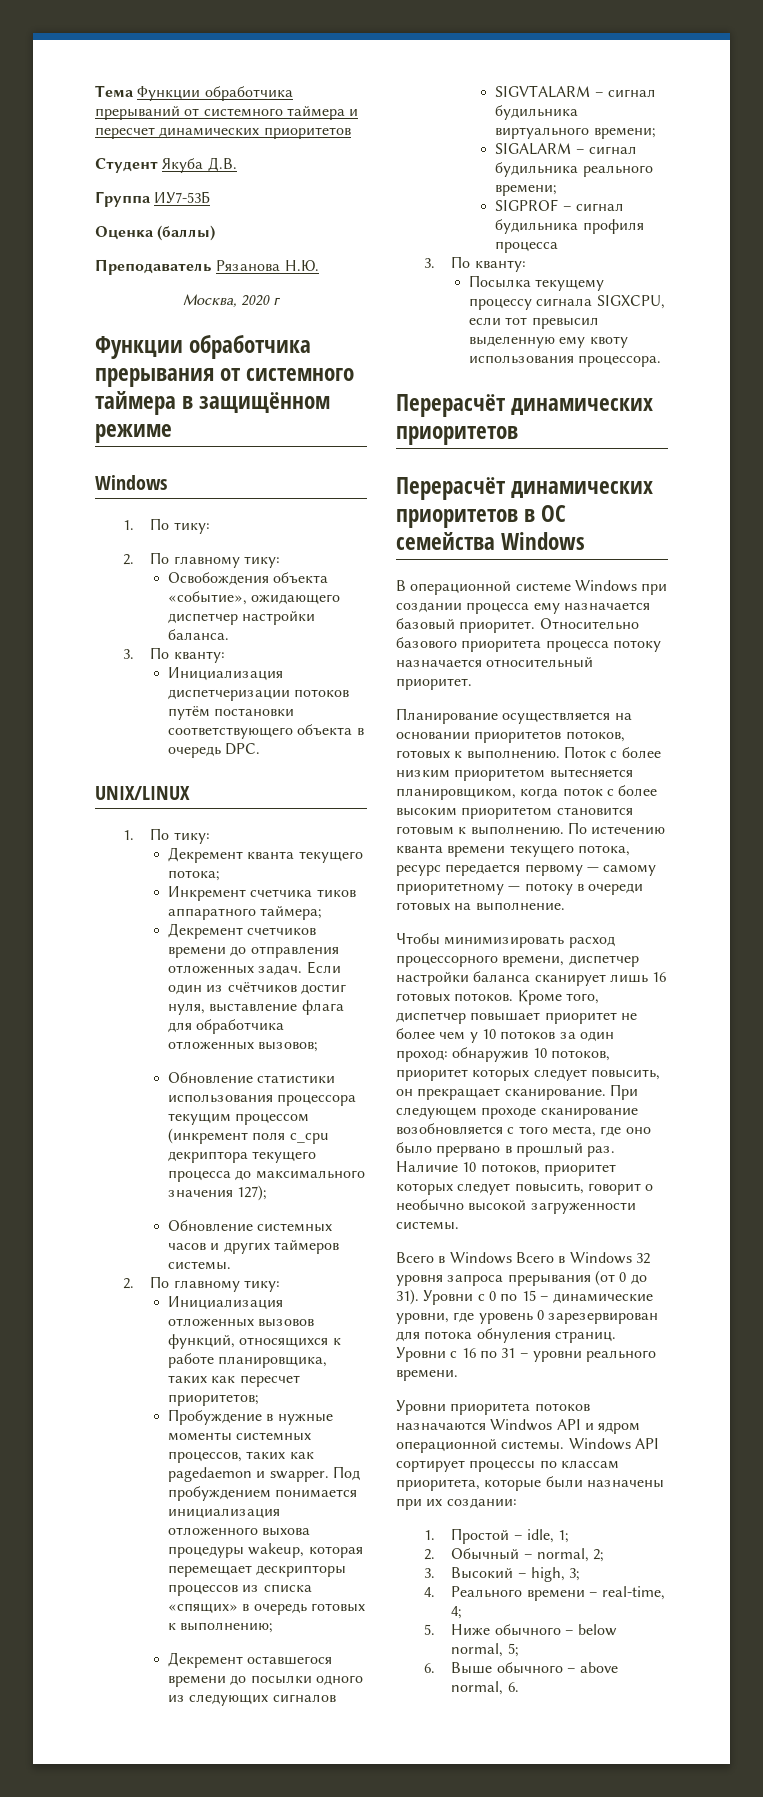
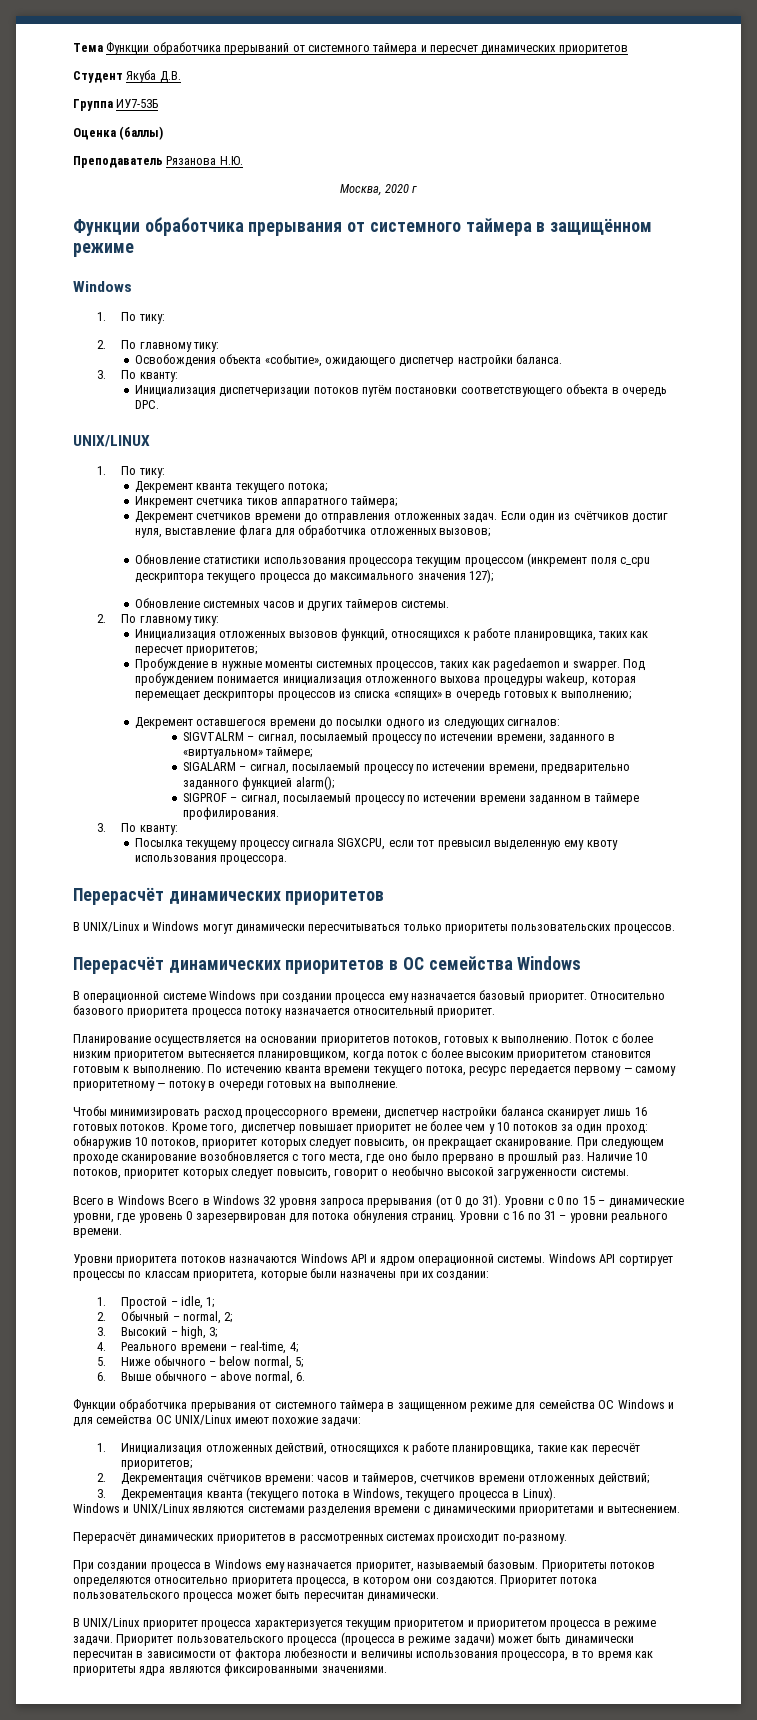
[168,1151,249,1163] декриптора -> [134,573,204,583] дескриптора
[272,1694,336,1703] [495,85,656,98] [495,105,579,120] [495,127,656,139] [495,143,637,155] [495,162,653,177] [495,184,558,196] [495,199,624,211] [495,219,644,234] [495,241,559,253] сигналов // SIGVTALARM – сигнал будильника виртуального времени; // SIGALARM – сигнал будильника реального времени; // SIGPROF – сигнал будильника профиля процесса -> [506,719,560,726] [183,732,616,744] [183,747,313,759] [183,762,631,774] [183,776,334,790] [183,793,639,805] [183,807,280,820] сигналов: // SIGVTALRM – сигнал, посылаемый процессу по истечении времени, заданного в «виртуальном» таймере; // SIGALARM – сигнал, посылаемый процессу по истечении времени, предварительно заданного функцией alarm(); // SIGPROF – сигнал, посылаемый процессу по истечении времени заданном в таймере профилирования.
(518, 435) none -> [73,921,675,934] // В UNIX/Linux и Windows могут динамически пересчитываться только приоритеты пользовательских процессов.
[490,1419,553,1431] Windwos -> [300,1253,348,1263] Windows
(519, 1687) none -> [73,1399,674,1412] [73,1415,362,1427] [97,1442,640,1455] [121,1460,193,1470] [97,1473,649,1485] [97,1487,556,1501] [73,1503,681,1516] [73,1532,567,1544] [73,1559,656,1572] [73,1575,598,1587] [73,1589,439,1602] [73,1618,657,1630] [73,1632,634,1646] [73,1648,653,1661] [73,1663,387,1676] // Функции обработчика прерывания от системного таймера в защищенном режиме для семейства ОС Windows и для семейства ОС UNIX/Linux имеют похожие задачи: // 1. Инициализация отложенных действий, относящихся к работе планировщика, такие как пересчёт приоритетов; // 2. Декрементация счётчиков времени: часов и таймеров, счетчиков времени отложенных действий; // 3. Декрементация кванта (текущего потока в Windows, текущего процесса в Linux). // Windows и UNIX/Linux являются системами разделения времени с динамическими приоритетами и вытеснением. // Перерасчёт динамических приоритетов в рассмотренных системах происходит по-разному. // При создании процесса в Windows ему назначается приоритет, называемый базовым. Приоритеты потоков определяются относительно приоритета процесса, в котором они создаются. Приоритет потока пользовательского процесса может быть пересчитан динамически. // В UNIX/Linux приоритет процесса характеризуется текущим приоритетом и приоритетом процесса в режиме задачи. Приоритет пользовательского процесса (процесса в режиме задачи) может быть динамически пересчитан в зависимости от фактора любезности и величины использования процессора, в то время как приоритеты ядра являются фиксированными значениями.

